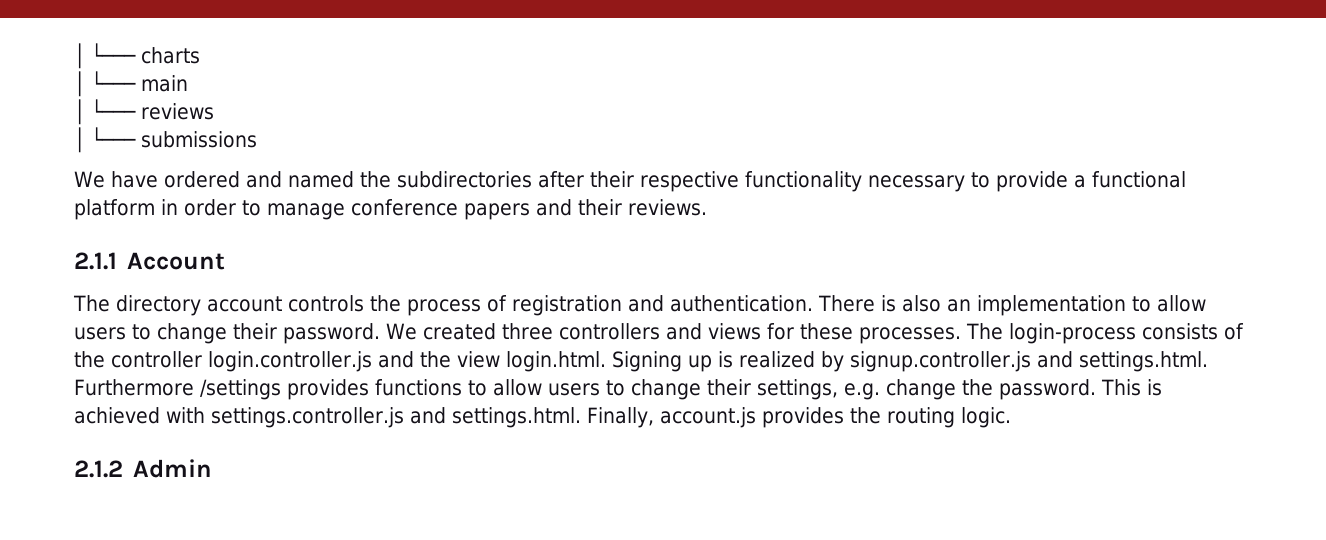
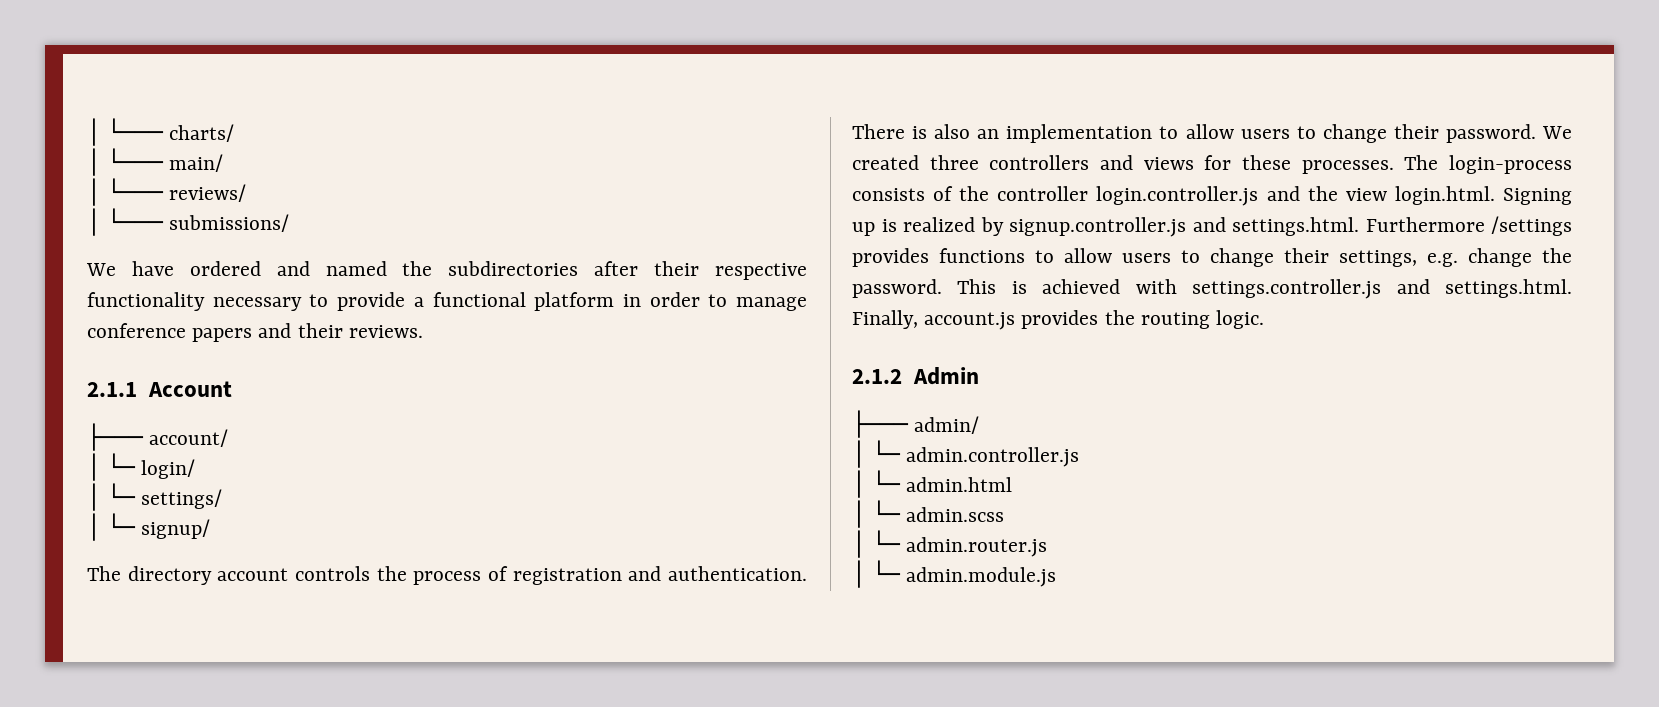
[74,43,200,69] [74,71,188,97] [74,99,214,125] [74,127,257,153] │ └─── charts // │ └─── main // │ └─── reviews // │ └─── submissions -> [87,118,235,146] [87,148,224,176] [87,178,247,206] [87,208,290,236] │ └─── charts/ // │ └─── main/ // │ └─── reviews/ // │ └─── submissions/
(226, 261) none -> [87,423,229,451] [87,453,196,481] [87,483,223,511] [87,513,211,541] // ├─── account/ // │ └─ login/ // │ └─ settings/ // │ └─ signup/
(213, 468) none -> [852,410,980,438] [852,440,1080,468] [852,470,1013,498] [852,500,1005,528] [852,530,1048,558] [852,560,1057,588] // ├─── admin/ // │ └─ admin.controller.js // │ └─ admin.html // │ └─ admin.scss // │ └─ admin.router.js // │ └─ admin.module.js

